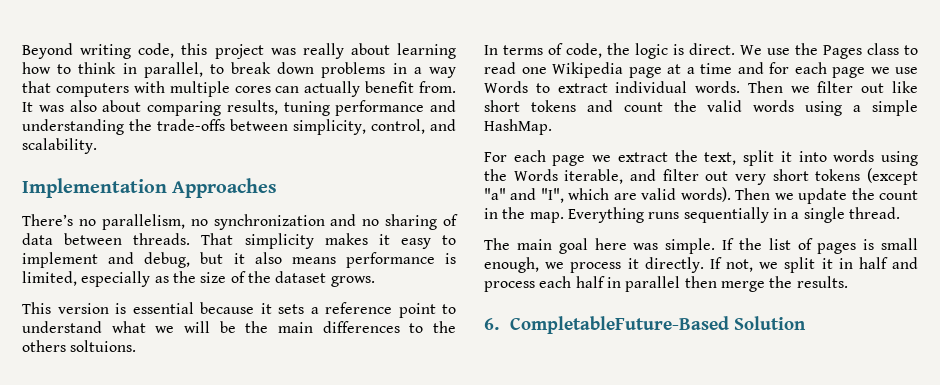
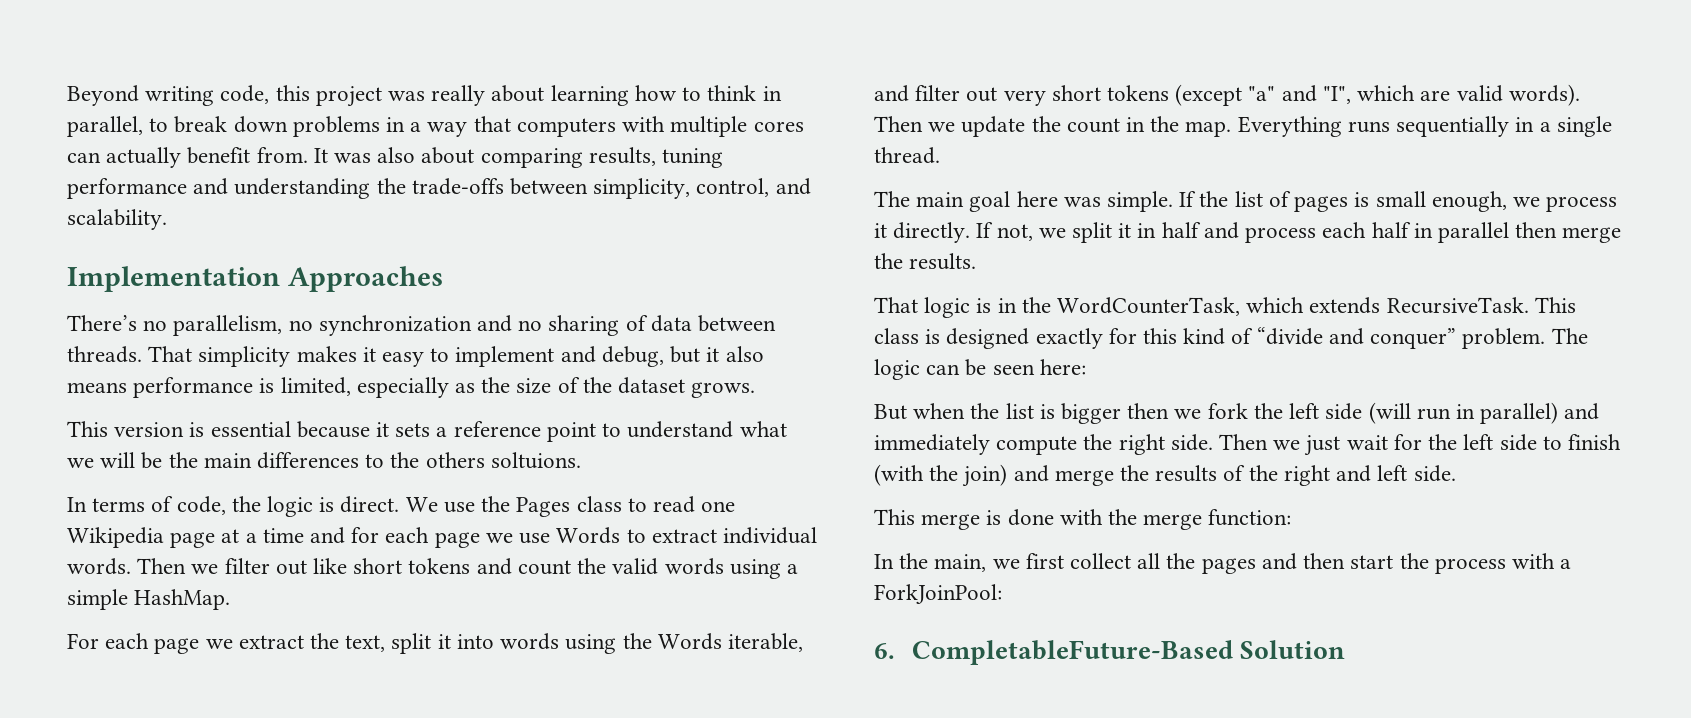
(848, 282) none -> [874,297,1576,318] [874,327,1588,349] [874,359,1086,380] [874,402,1600,424] [874,434,1621,456] [874,464,1456,487] [874,509,1292,530] [874,553,1572,574] [874,584,1002,604] // That logic is in the WordCounterTask, which extends RecursiveTask. This class is designed exactly for this kind of “divide and conquer” problem. The logic can be seen here: // But when the list is bigger then we fork the left side (will run in parallel) and immediately compute the right side. Then we just wait for the left side to finish (with the join) and merge the results of the right and left side. // This merge is done with the merge function: // In the main, we first collect all the pages and then start the process with a ForkJoinPool:

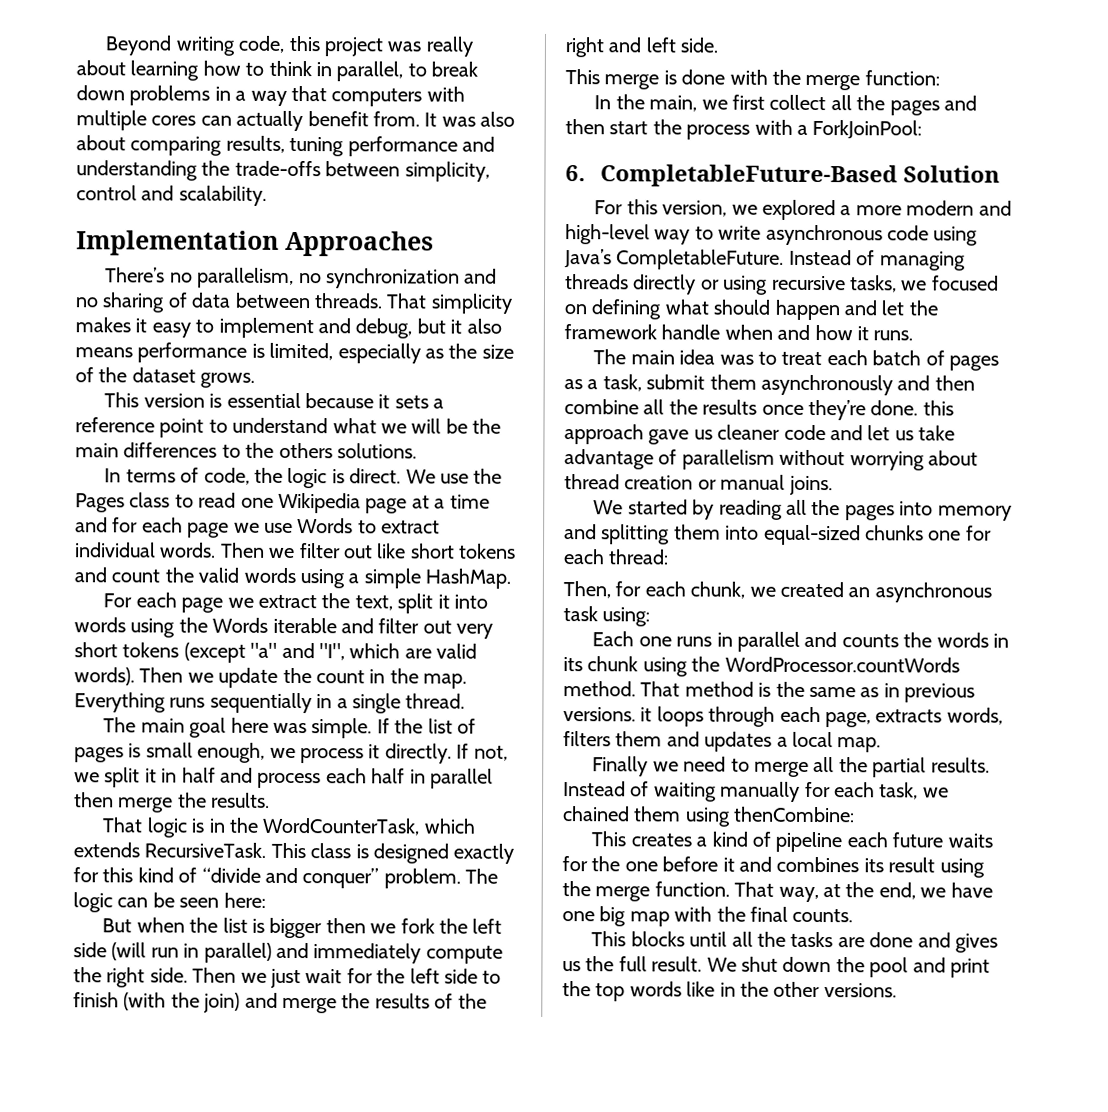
[696,178,770,197] control, -> [76,185,137,201] control
[490,452,581,469] soltuions. -> [337,443,417,459] solutions.
[727,633,803,652] iterable, -> [272,617,337,634] iterable
(1345, 649) none -> [594,199,1012,221] [565,224,979,246] [564,249,966,271] [565,274,999,295] [564,299,938,321] [564,324,914,341] [593,349,1000,371] [564,374,975,396] [564,399,954,421] [564,424,956,445] [564,449,978,471] [564,474,833,496] [593,499,1012,521] [564,524,992,546] [563,549,670,565] [563,581,992,603] [563,606,651,627] [592,631,1010,652] [563,656,960,677] [563,681,976,703] [563,706,1003,728] [563,731,882,753] [592,756,990,778] [563,781,949,802] [562,806,856,827] [591,831,993,853] [562,856,985,878] [562,881,993,903] [562,906,854,927] [591,931,999,953] [562,956,990,978] [562,981,897,1002] // For this version, we explored a more modern and high-level way to write asynchronous code using Java’s CompletableFuture. Instead of managing threads directly or using recursive tasks, we focused on defining what should happen and let the framework handle when and how it runs. // The main idea was to treat each batch of pages as a task, submit them asynchronously and then combine all the results once they’re done. this approach gave us cleaner code and let us take advantage of parallelism without worrying about thread creation or manual joins. // We started by reading all the pages into memory and splitting them into equal-sized chunks one for each thread: // Then, for each chunk, we created an asynchronous task using: // Each one runs in parallel and counts the words in its chunk using the WordProcessor.countWords method. That method is the same as in previous versions. it loops through each page, extracts words, filters them and updates a local map. // Finally we need to merge all the partial results. Instead of waiting manually for each task, we chained them using thenCombine: // This creates a kind of pipeline each future waits for the one before it and combines its result using the merge function. That way, at the end, we have one big map with the final counts. // This blocks until all the tasks are done and gives us the full result. We shut down the pool and print the top words like in the other versions.

